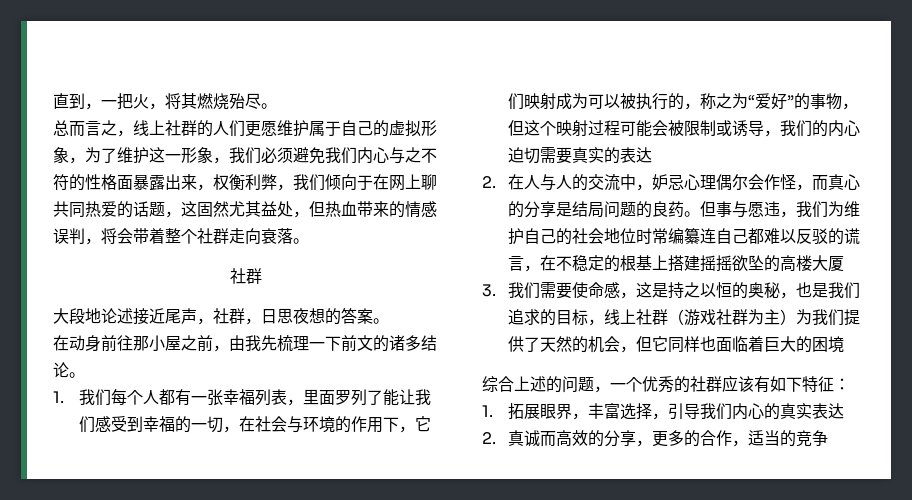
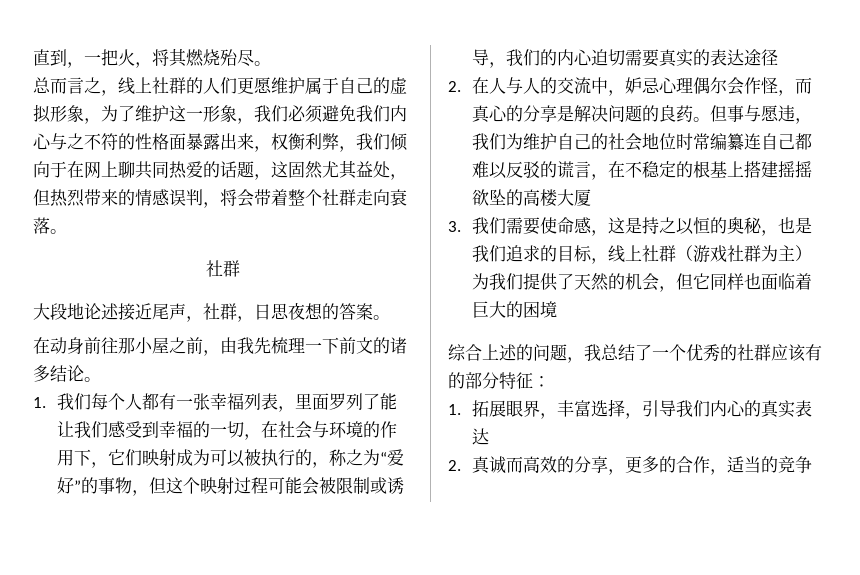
[341,201,357,216] 血 -> [67,189,85,207] 烈
(653, 155) none -> [744,49,779,66] 途径
[572,201,605,218] 结局 -> [574,105,609,122] 解决
(610, 389) none -> [584,344,652,361] 我总结了
[770,376,802,392] 如下 -> [448,372,499,389] 的部分

